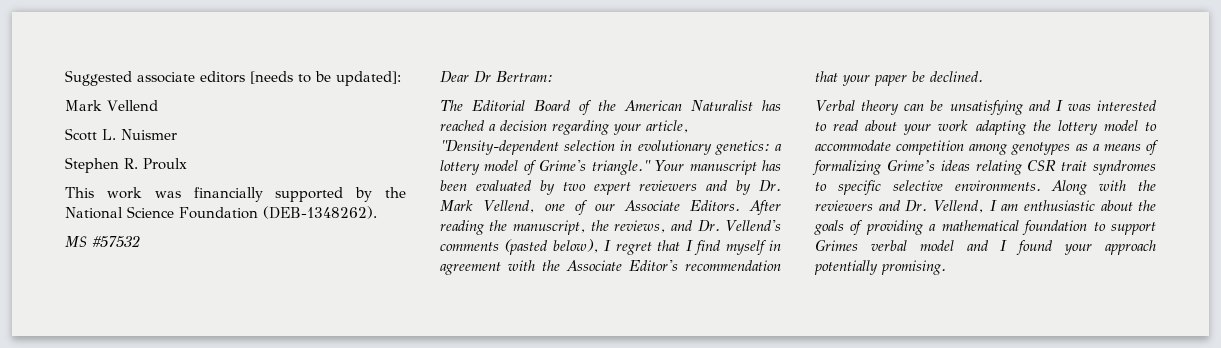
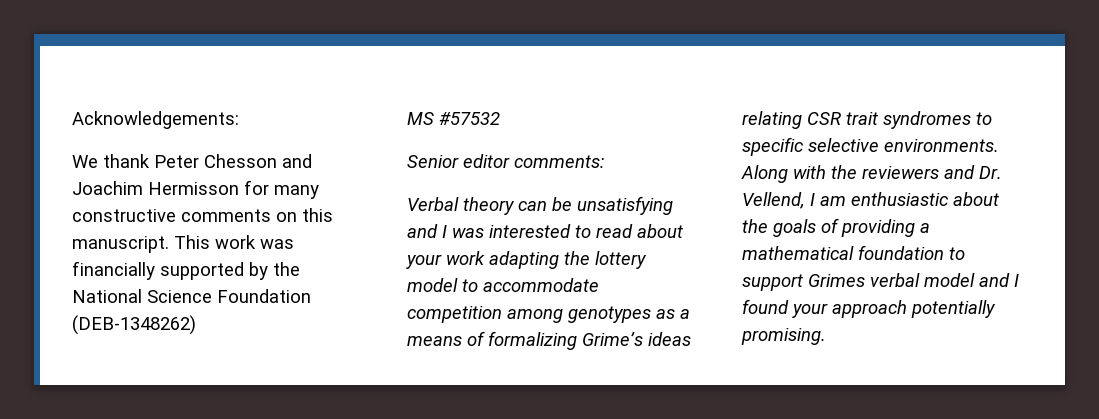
[65,70,401,86] [65,100,158,111] [65,128,177,141] [65,157,187,173] Suggested associate editors [needs to be updated]: // Mark Vellend // Scott L. Nuismer // Stephen R. Proulx // -> [72,111,239,129] [72,154,312,168] [72,180,319,199] [72,208,333,222] [72,236,169,253] Acknowledgements: // We thank Peter Chesson and Joachim Hermisson for many constructive comments on this manuscript.
[263,206,377,219] (DEB-1348262). -> [72,315,196,335] (DEB-1348262)
[440,71,553,83] [440,100,781,115] [440,120,689,135] [440,140,782,155] [440,160,781,175] [440,180,782,195] [440,200,781,215] [440,220,782,235] [440,239,781,255] [440,260,781,275] [815,71,983,86] Dear Dr Bertram: // The Editorial Board of the American Naturalist has reached a decision regarding your article, "Density-dependent selection in evolutionary genetics: a lottery model of Grime's triangle." Your manuscript has been evaluated by two expert reviewers and by Dr. Mark Vellend, one of our Associate Editors. After reading the manuscript, the reviews, and Dr. Vellend's comments (pasted below), I regret that I find myself in agreement with the Associate Editor's recommendation that your paper be declined. -> [407,154,604,168] Senior editor comments:

